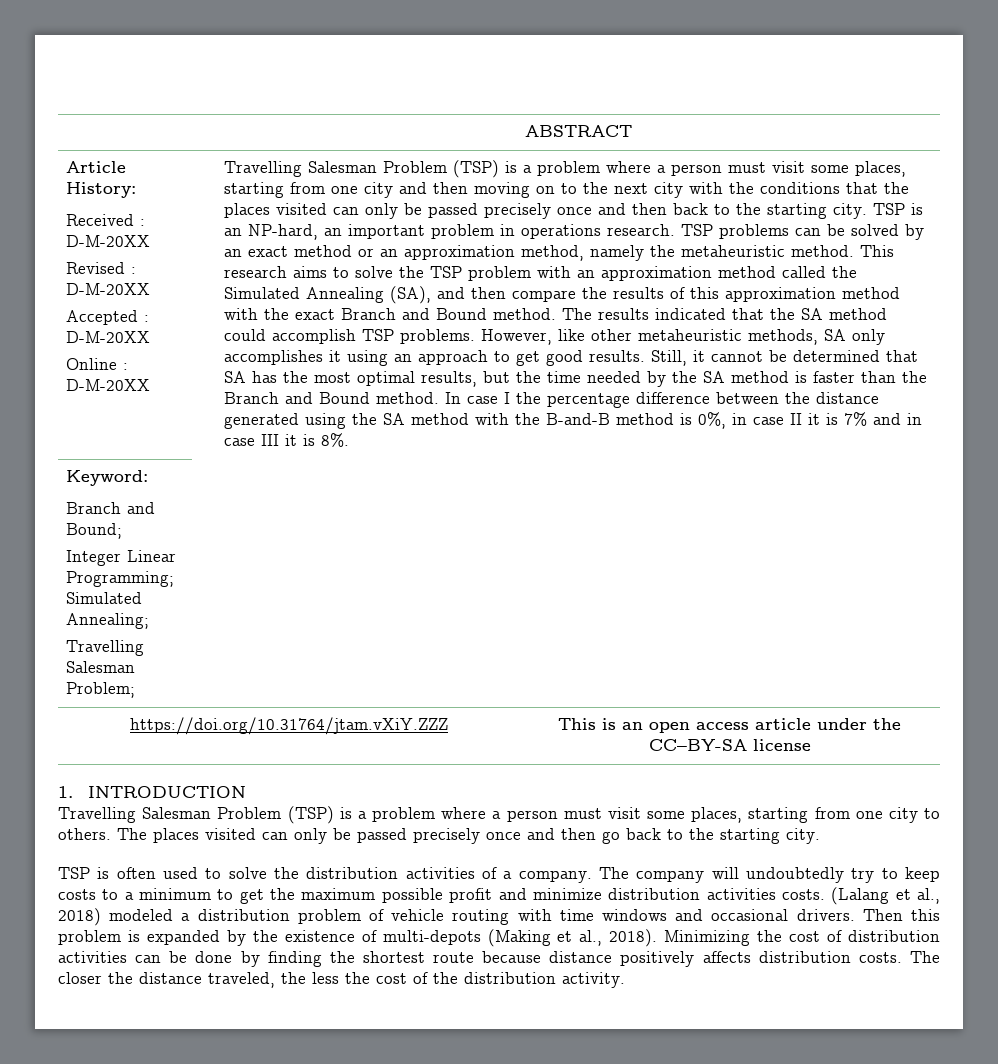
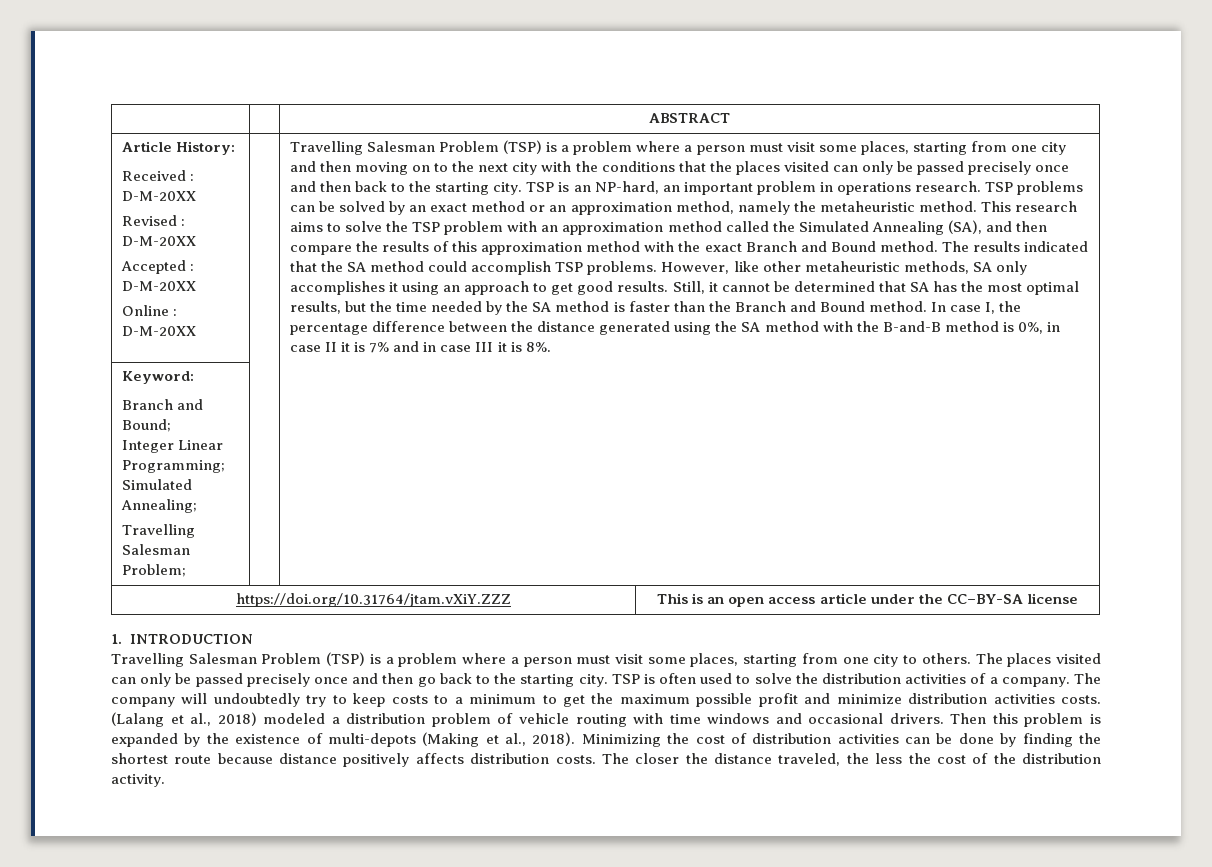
[504,392,511,404] I -> [985,302,996,314] I,
(820, 836) // -> (608, 680) none

